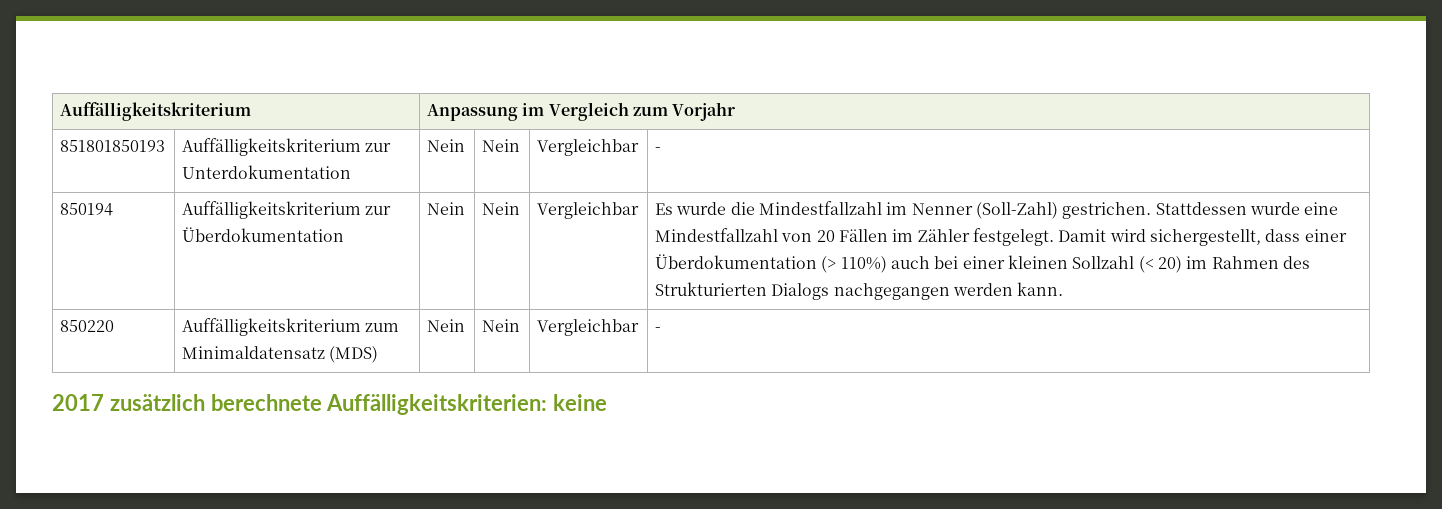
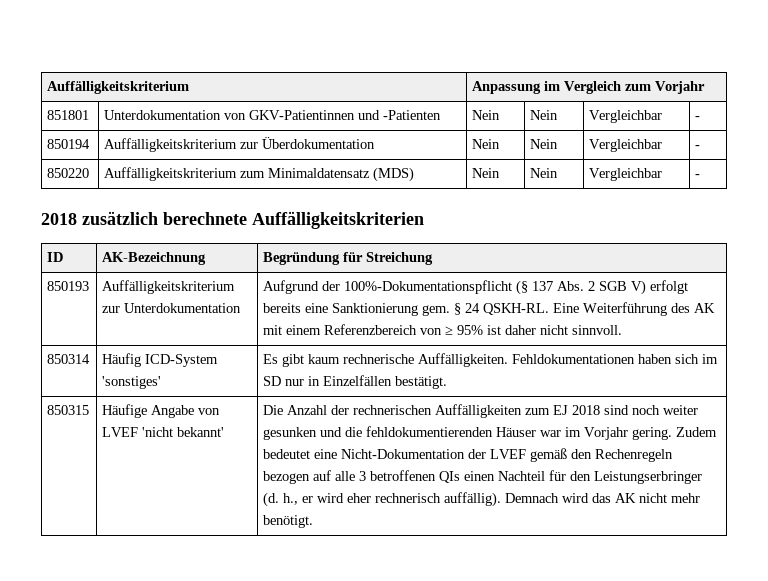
[60,140,166,152] [182,138,392,156] [182,165,352,179] 851801850193 | Auffälligkeitskriterium zur Unterdokumentation -> [47,110,90,120] [104,110,442,120] 851801 | Unterdokumentation von GKV-Patientinnen und -Patienten
[655,201,1339,219] [655,228,1347,246] [655,254,1310,273] [655,282,1064,300] Es wurde die Mindestfallzahl im Nenner (Soll-Zahl) gestrichen. Stattdessen wurde eine Mindestfallzahl von 20 Fällen im Zähler festgelegt. Damit wird sichergestellt, dass einer Überdokumentation (> 110%) auch bei einer kleinen Sollzahl (< 20) im Rahmen des Strukturierten Dialogs nachgegangen werden kann. -> [695,145,701,149] -
[52,394,104,411] 2017 -> [41,213,77,225] 2018
[326,394,608,415] Auffälligkeitskriterien: keine -> [252,211,424,229] [47,252,64,262] [102,252,207,265] [263,252,434,265] [47,281,90,291] [102,280,236,294] [102,303,242,313] [263,280,689,295] [263,302,716,316] [263,324,623,335] [47,354,91,364] [102,353,219,367] [102,376,162,389] [263,353,719,367] [263,375,448,389] [47,405,90,415] [102,404,221,418] [102,427,225,437] [263,404,699,418] [263,426,718,440] [263,448,674,462] [263,470,703,484] [263,492,701,507] [263,515,314,528] Auffälligkeitskriterien // ID | AK-Bezeichnung | Begründung für Streichung // 850193 | Auffälligkeitskriterium zur Unterdokumentation | Aufgrund der 100%-Dokumentationspflicht (§ 137 Abs. 2 SGB V) erfolgt bereits eine Sanktionierung gem. § 24 QSKH-RL. Eine Weiterführung des AK mit einem Referenzbereich von ≥ 95% ist daher nicht sinnvoll. // 850314 | Häufig ICD-System 'sonstiges' | Es gibt kaum rechnerische Auffälligkeiten. Fehldokumentationen haben sich im SD nur in Einzelfällen bestätigt. // 850315 | Häufige Angabe von LVEF 'nicht bekannt' | Die Anzahl der rechnerischen Auffälligkeiten zum EJ 2018 sind noch weiter gesunken und die fehldokumentierenden Häuser war im Vorjahr gering. Zudem bedeutet eine Nicht-Dokumentation der LVEF gemäß den Rechenregeln bezogen auf alle 3 betroffenen QIs einen Nachteil für den Leistungserbringer (d. h., er wird eher rechnerisch auffällig). Demnach wird das AK nicht mehr benötigt.

